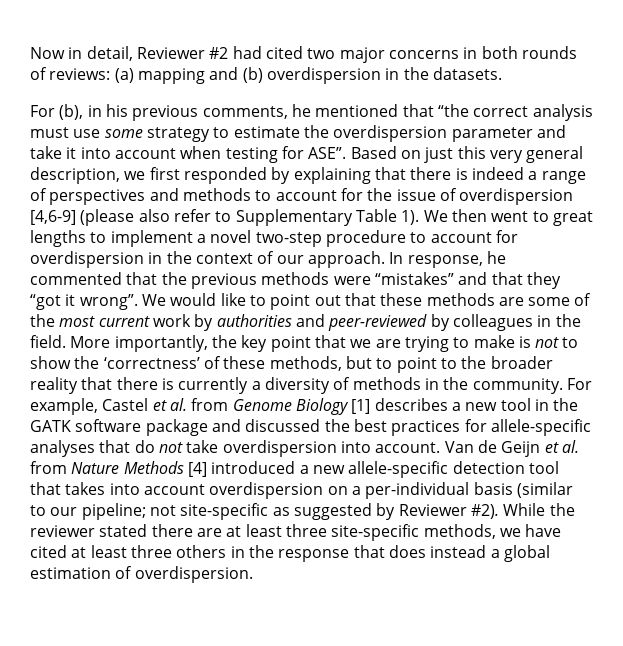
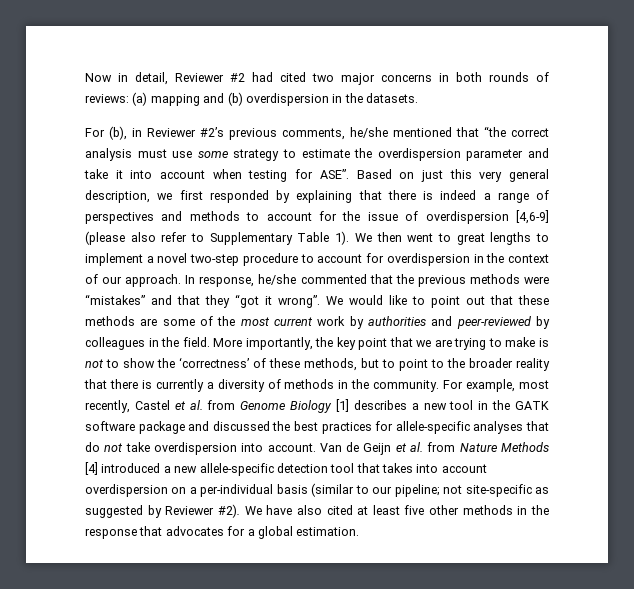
[105,104,128,117] his -> [147,127,224,137] Reviewer #2’s
[291,104,311,117] he -> [350,127,388,138] he/she
[486,251,506,264] he -> [258,274,297,285] he/she
(98, 406) none -> [519,380,549,389] [85,400,130,413] most recently,
[503,503,575,516] [30,524,562,541] [30,545,550,562] [30,566,253,583] While the reviewer stated there are at least three site-specific methods, we have cited at least three others in the response that does instead a global estimation of overdispersion. -> [244,505,550,515] [85,526,360,539] We have also cited at least five other methods in the response that advocates for a global estimation.

